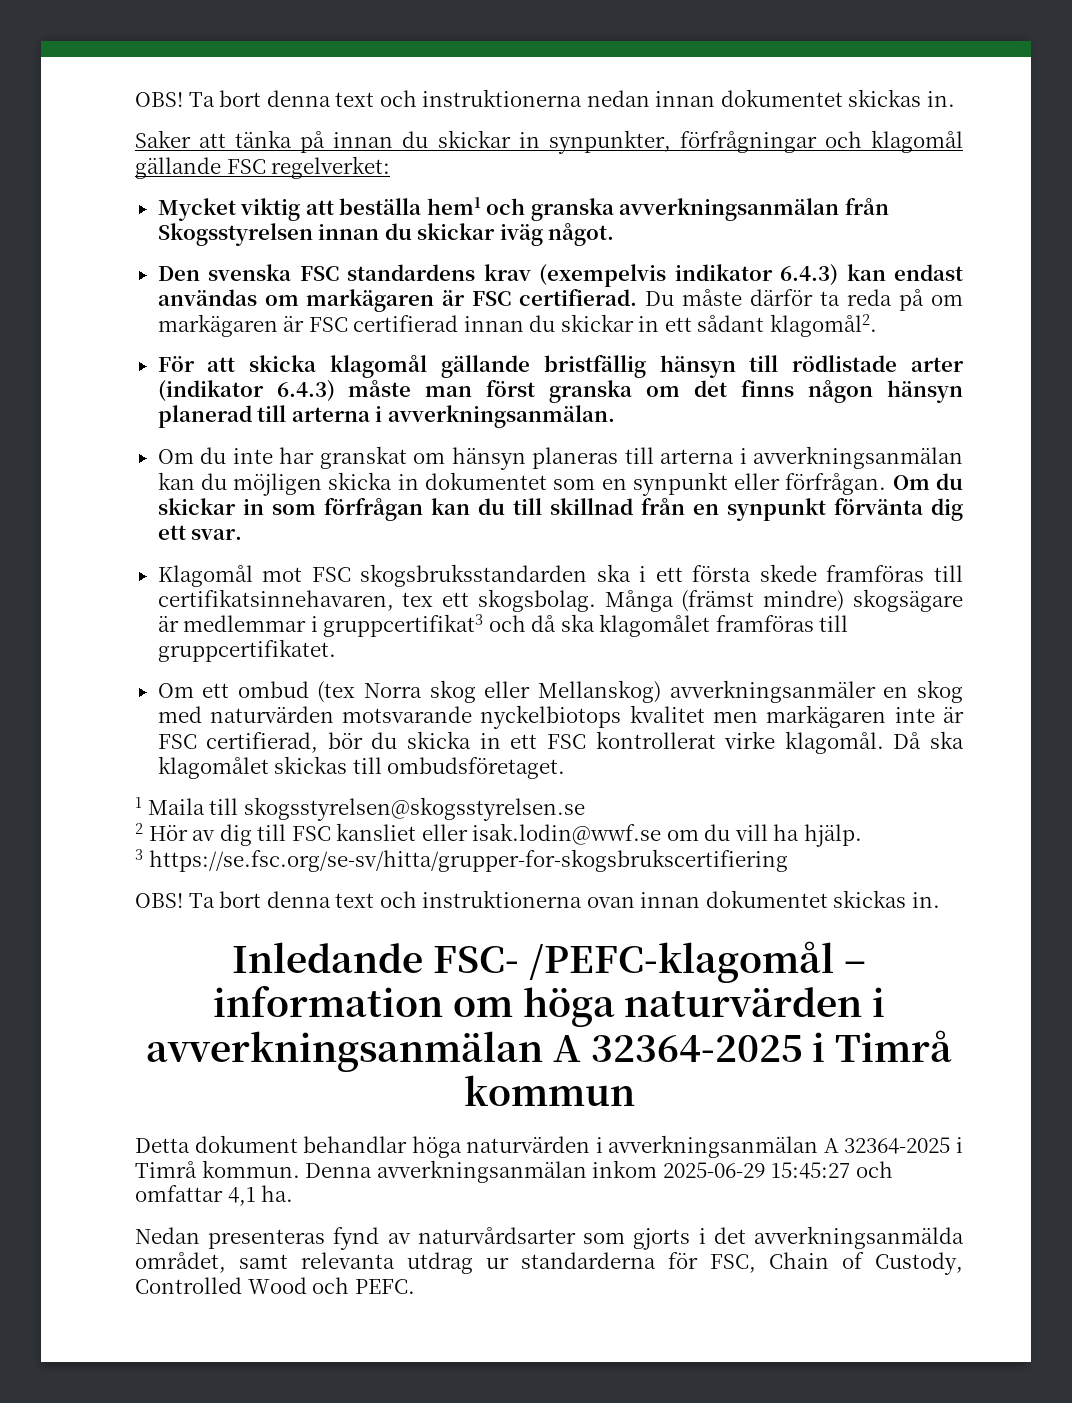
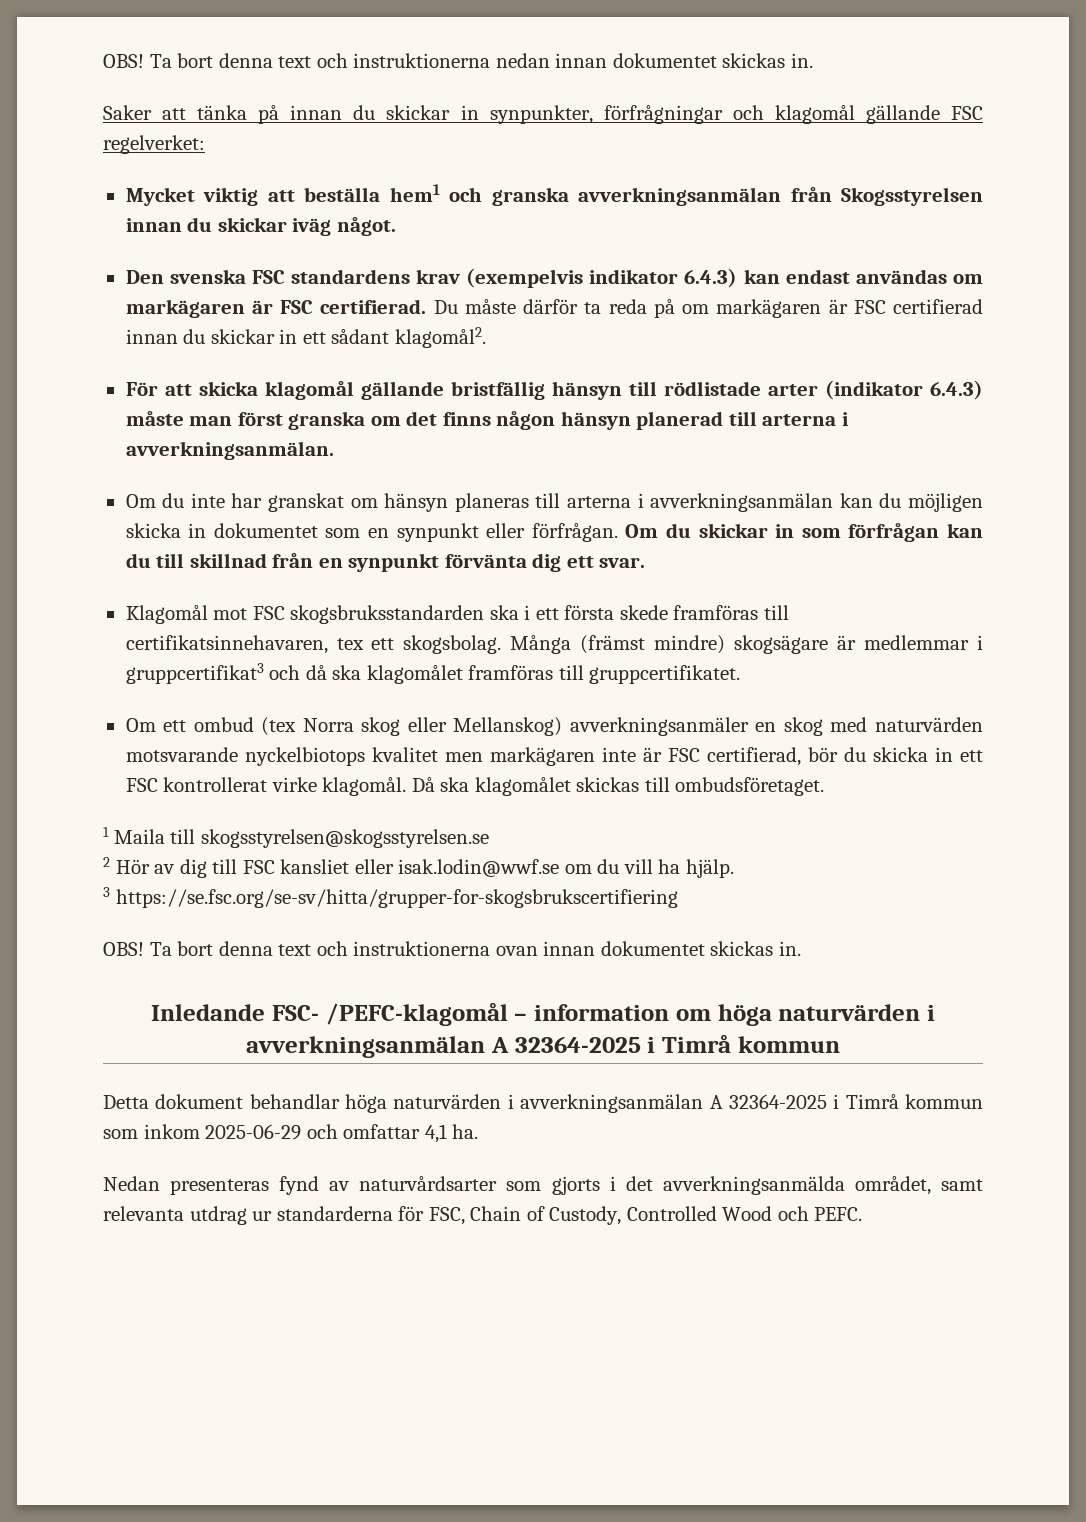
[201,1160,587,1183] kommun. Denna avverkningsanmälan -> [905,1094,984,1109] [103,1129,138,1139] kommun som
[771,1162,851,1179] 15:45:27 -> (302, 1132) none

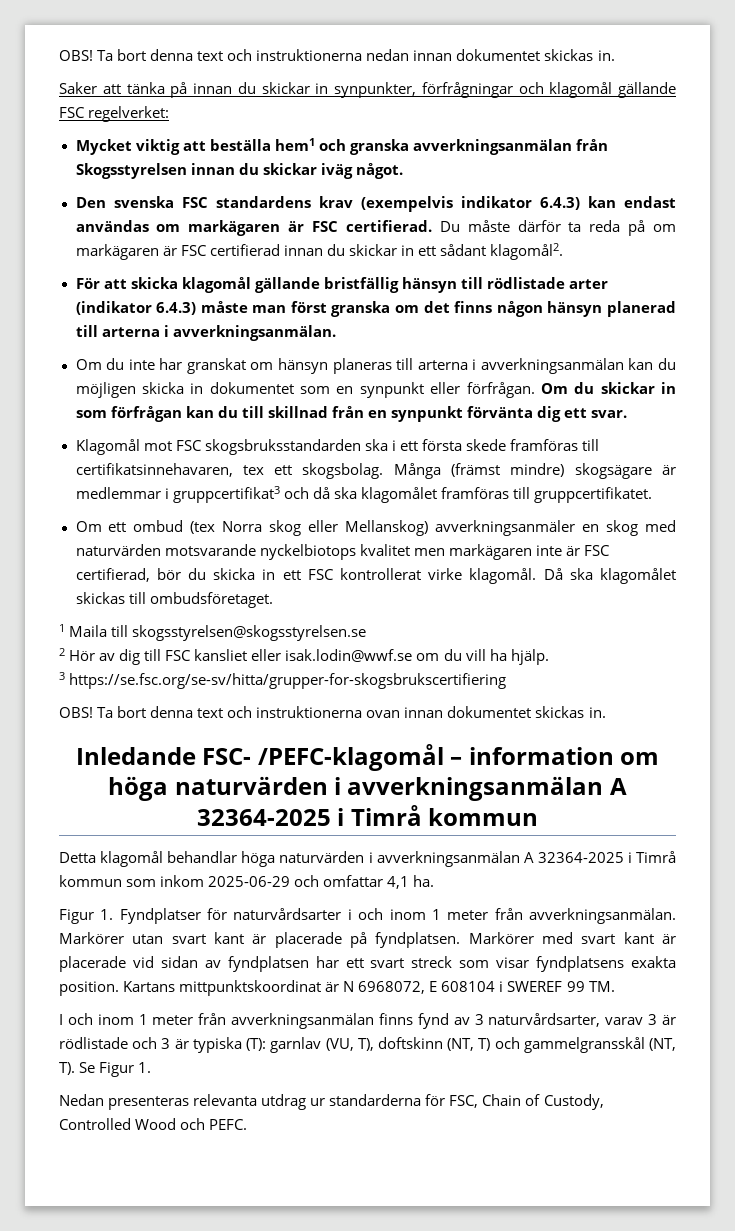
[155,1094,244,1109] dokument -> [100,851,164,867] klagomål
[103,1176,983,1195] Nedan presenteras fynd av naturvårdsarter som gjorts i det avverkningsanmälda området, samt -> [59,908,677,924] [59,932,677,948] [59,956,677,972] [59,980,615,996] [59,1013,676,1029] [59,1037,677,1053] [59,1062,152,1077] [59,1094,190,1110] Figur 1. Fyndplatser för naturvårdsarter i och inom 1 meter från avverkningsanmälan. Markörer utan svart kant är placerade på fyndplatsen. Markörer med svart kant är placerade vid sidan av fyndplatsen har ett svart streck som visar fyndplatsens exakta position. Kartans mittpunktskoordinat är N 6968072, E 608104 i SWEREF 99 TM. // I och inom 1 meter från avverkningsanmälan finns fynd av 3 naturvårdsarter, varav 3 är rödlistade och 3 är typiska (T): garnlav (VU, T), doftskinn (NT, T) och gammelgransskål (NT, T). Se Figur 1. // Nedan presenteras

